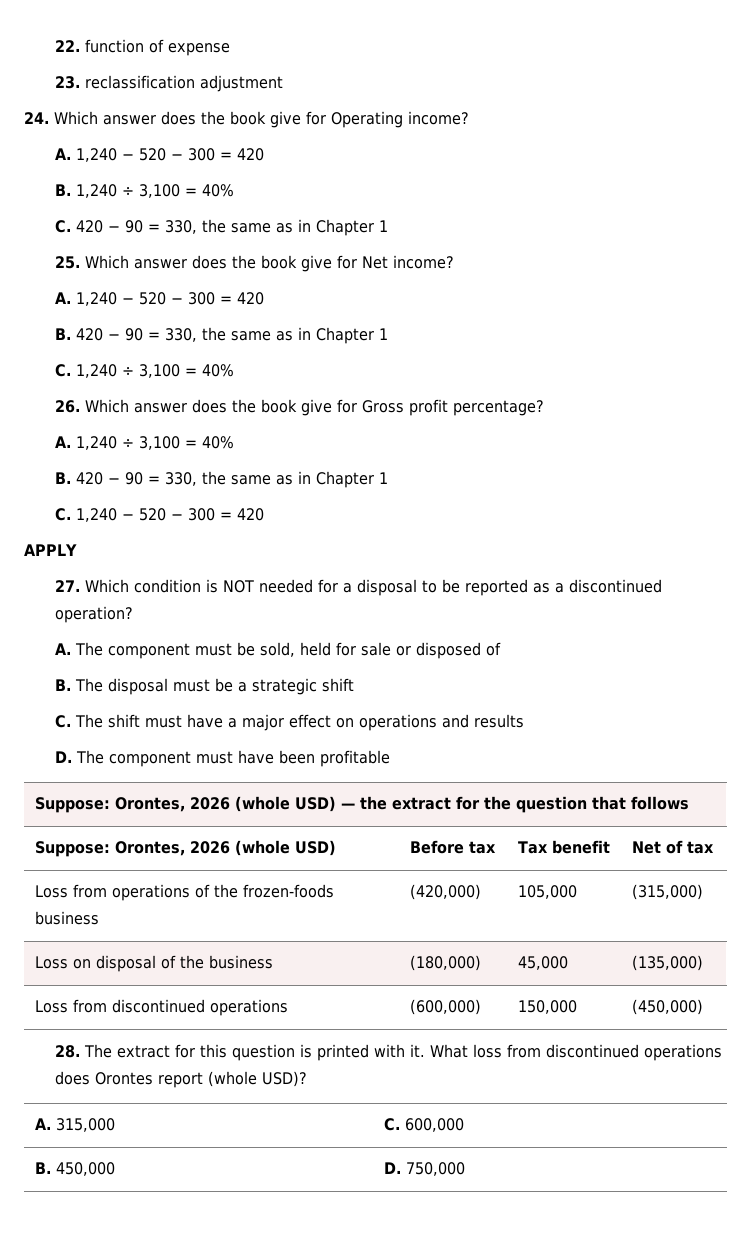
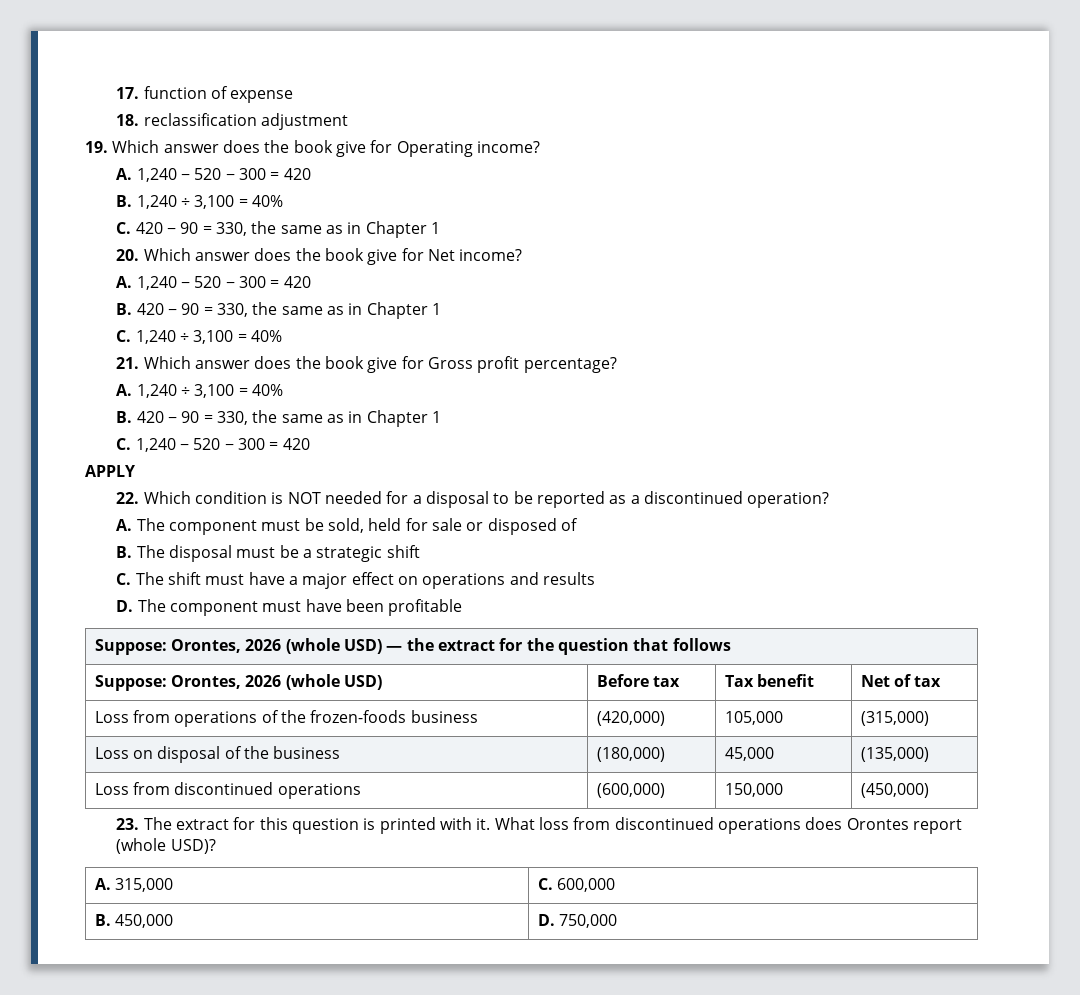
[54,40,80,52] 22. -> [116,87,140,99] 17.
[54,76,80,89] 23. -> [116,114,140,126] 18.
[24,112,49,124] 24. -> [85,141,108,153] 19.
[54,256,80,269] 25. -> [116,249,140,261] 20.
[54,400,80,413] 26. -> [116,357,140,369] 21.
[54,580,80,592] 27. -> [116,492,140,504] 22.
[54,1045,80,1058] 28. -> [116,818,140,830] 23.

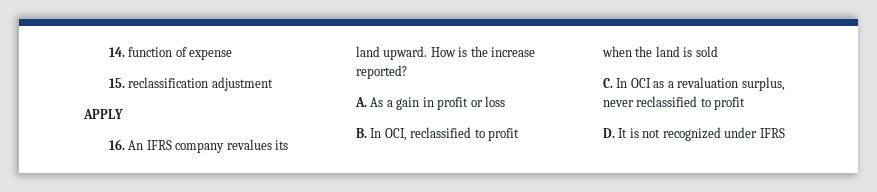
[116,87,140,99] 17. -> [108,47,125,57] 14.
[116,114,140,126] 18. -> [108,78,125,88] 15.
[85,140,540,157] [116,168,311,182] [116,195,283,209] [116,221,440,238] [116,248,523,265] [116,276,311,290] [116,302,441,319] [116,330,282,344] [116,356,617,373] [116,384,283,398] [116,410,441,427] [116,438,310,452] [85,465,135,477] [116,491,830,508] [116,518,578,535] [116,545,420,562] [116,572,595,589] [116,599,463,616] [94,638,731,655] [94,674,383,691] [596,674,681,687] [724,674,815,687] [860,674,942,687] [94,710,478,727] [596,711,665,726] [724,711,783,725] [860,711,929,726] [94,746,341,763] [596,747,665,762] [724,747,774,761] [860,747,929,762] [94,782,361,799] [596,783,665,798] [724,783,783,797] [860,783,929,798] [116,817,962,834] [116,838,216,854] [94,878,174,892] [537,878,616,892] [94,914,174,928] [537,914,618,928] 19. Which answer does the book give for Operating income? // A. 1,240 − 520 − 300 = 420 // B. 1,240 ÷ 3,100 = 40% // C. 420 − 90 = 330, the same as in Chapter 1 // 20. Which answer does the book give for Net income? // A. 1,240 − 520 − 300 = 420 // B. 420 − 90 = 330, the same as in Chapter 1 // C. 1,240 ÷ 3,100 = 40% // 21. Which answer does the book give for Gross profit percentage? // A. 1,240 ÷ 3,100 = 40% // B. 420 − 90 = 330, the same as in Chapter 1 // C. 1,240 − 520 − 300 = 420 // APPLY // 22. Which condition is NOT needed for a disposal to be reported as a discontinued operation? // A. The component must be sold, held for sale or disposed of // B. The disposal must be a strategic shift // C. The shift must have a major effect on operations and results // D. The component must have been profitable // Suppose: Orontes, 2026 (whole USD) — the extract for the question that follows // Suppose: Orontes, 2026 (whole USD) | Before tax | Tax benefit | Net of tax // Loss from operations of the frozen-foods business | (420,000) | 105,000 | (315,000) // Loss on disposal of the business | (180,000) | 45,000 | (135,000) // Loss from discontinued operations | (600,000) | 150,000 | (450,000) // 23. The extract for this question is printed with it. What loss from discontinued operations does Orontes report (whole USD)? // A. 315,000 | C. 600,000 // B. 450,000 | D. 750,000 -> [83,109,123,119] [108,139,289,153] [355,46,536,60] [355,65,407,79] [354,96,506,110] [355,127,520,141] [601,46,718,57] [602,77,785,91] [602,96,746,110] [602,127,785,141] APPLY // 16. An IFRS company revalues its land upward. How is the increase reported? // A. As a gain in profit or loss // B. In OCI, reclassified to profit when the land is sold // C. In OCI as a revaluation surplus, never reclassified to profit // D. It is not recognized under IFRS

